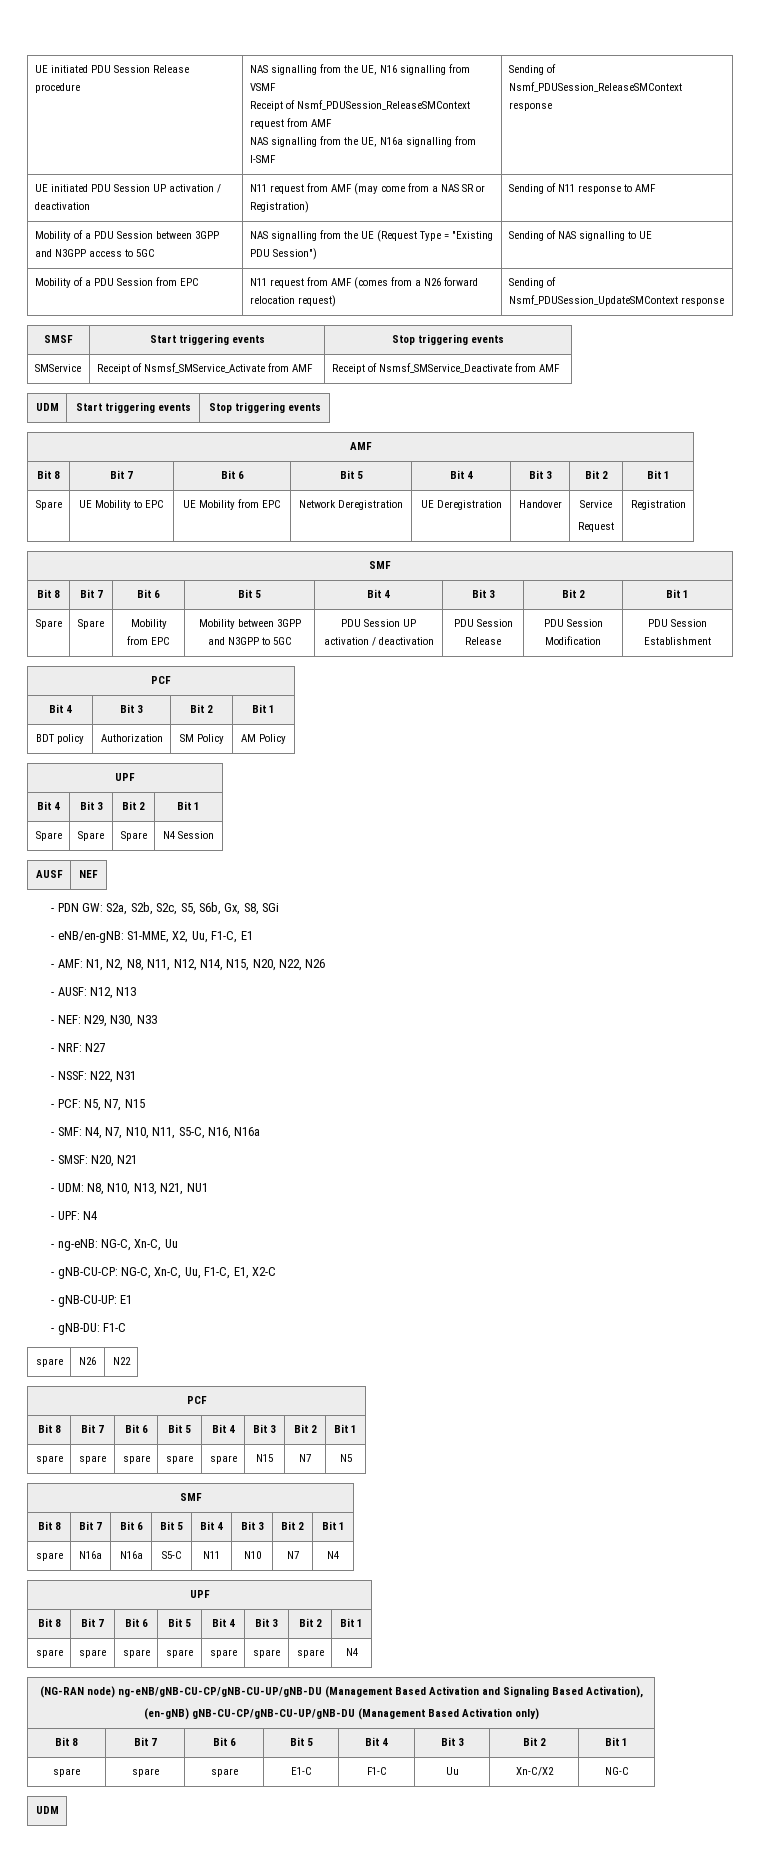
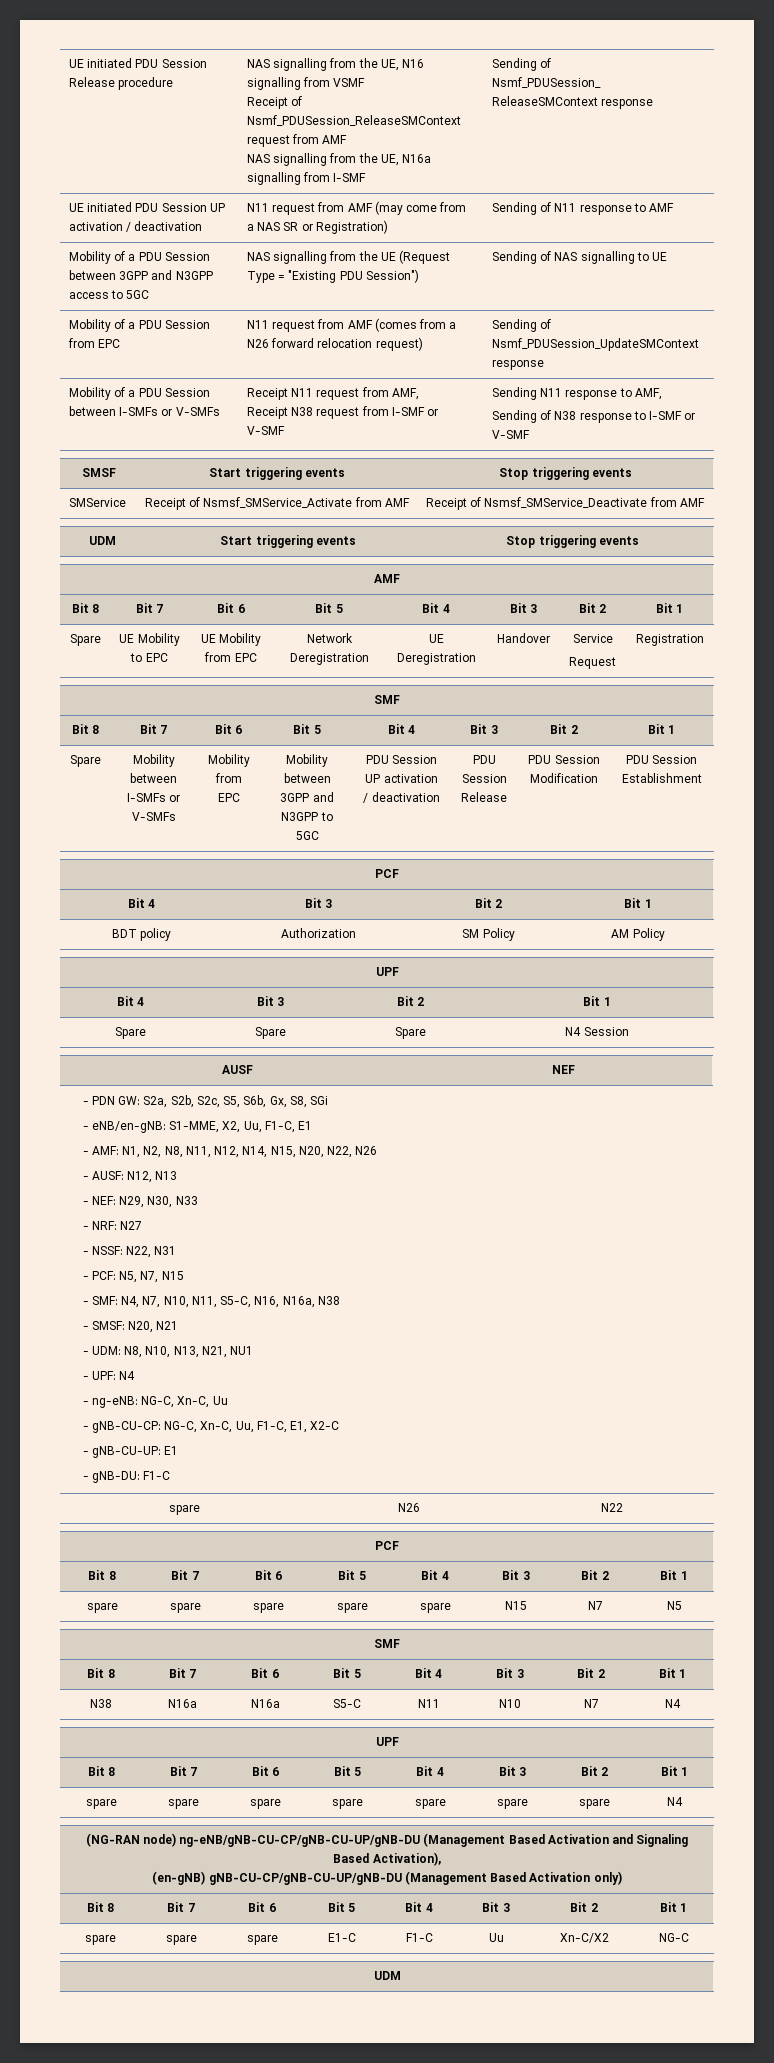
(724, 301) none -> [69,387,210,400] [69,406,220,416] [247,387,419,400] [247,406,439,419] [247,426,286,435] [492,387,662,400] [492,410,696,423] [492,430,531,439] // Mobility of a PDU Session between I-SMFs or V-SMFs | Receipt N11 request from AMF, // Receipt N38 request from I-SMF or V-SMF | Sending N11 response to AMF, // Sending of N38 response to I-SMF or V-SMF
[78,619,104,629] Spare -> [132,754,175,767] [130,773,177,783] [126,793,181,802] [131,812,176,821] Mobility between I-SMFs or V-SMFs
[234,1127,261,1136] N16a -> [282,1296,340,1308] N16a, N38
[35,1552,63,1561] spare -> [90,1699,112,1708] N38

